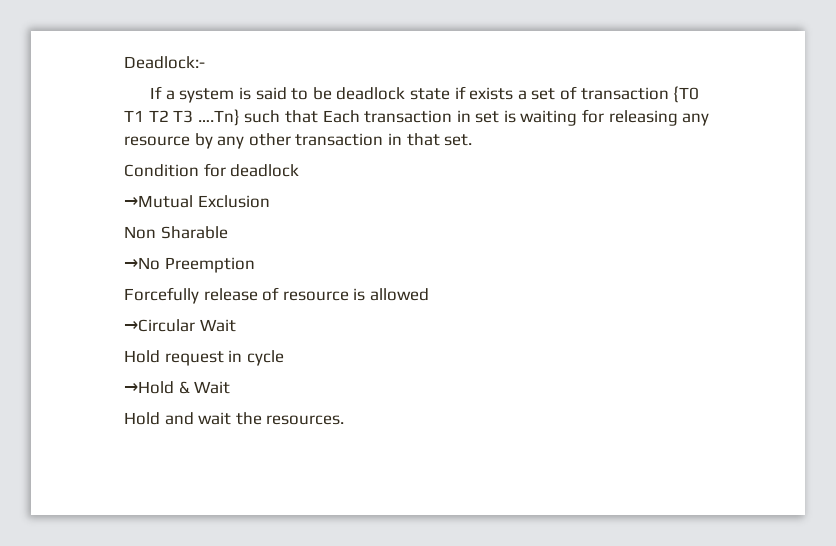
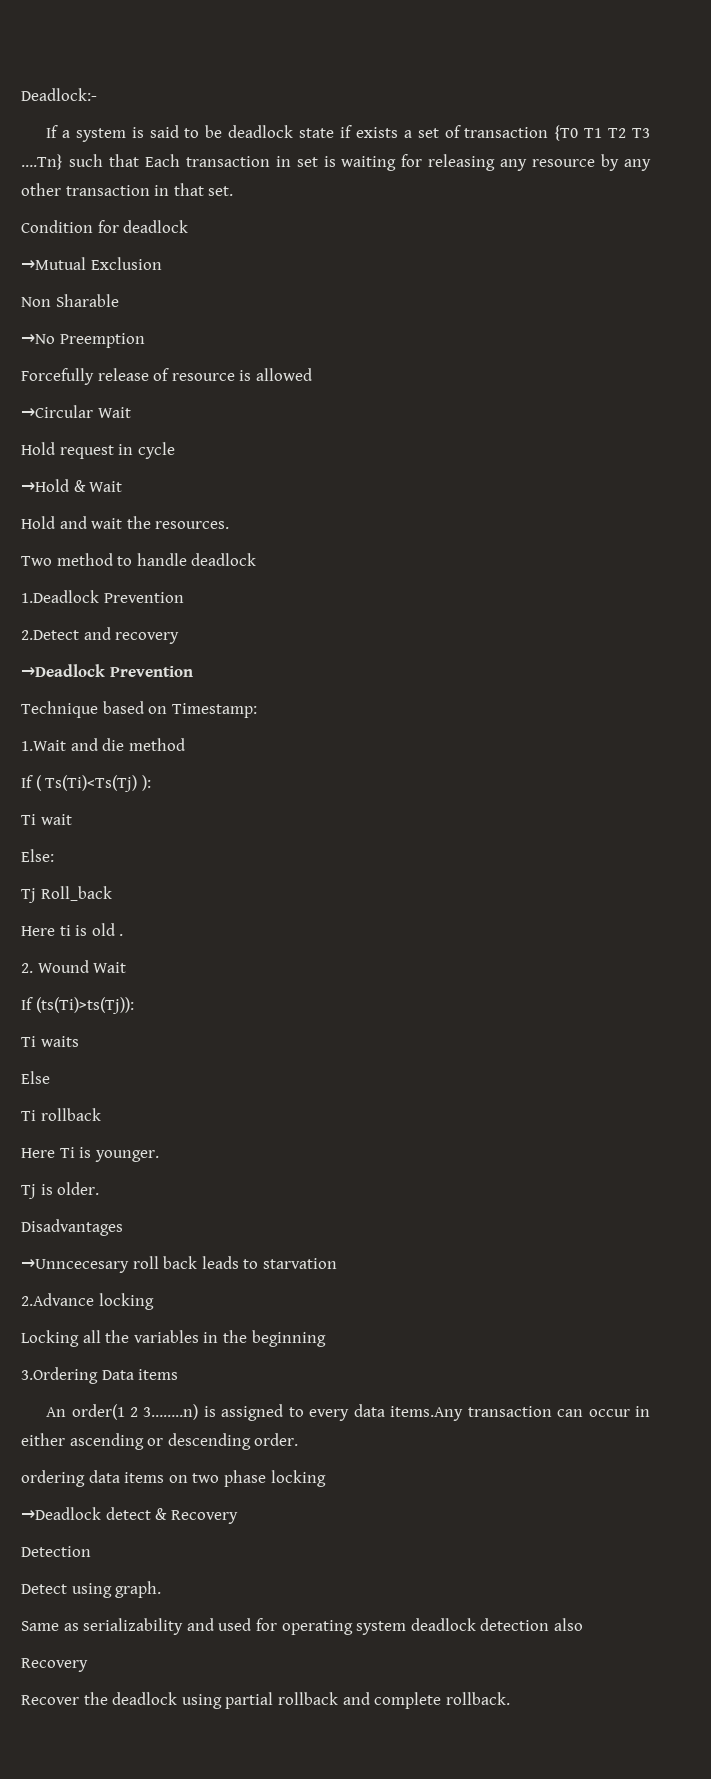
(345, 420) none -> [21,553,257,566] [21,590,184,603] [21,627,180,644] [21,664,193,677] [21,701,257,718] [21,738,185,751] [21,775,151,792] [21,814,72,825] [21,849,54,862] [21,886,112,903] [21,923,124,936] [21,960,127,973] [21,997,134,1014] [21,1036,79,1047] [21,1071,50,1084] [21,1108,101,1121] [21,1147,159,1162] [21,1182,100,1199] [21,1219,123,1236] [21,1256,337,1273] [21,1293,154,1310] [21,1330,326,1347] [21,1367,179,1384] [46,1404,650,1421] [21,1433,299,1450] [21,1470,326,1487] [21,1507,238,1524] [21,1546,91,1557] [21,1581,162,1598] [21,1618,583,1635] [21,1658,88,1672] [21,1692,510,1709] // Two method to handle deadlock // 1.Deadlock Prevention // 2.Detect and recovery // →Deadlock Prevention // Technique based on Timestamp: // 1.Wait and die method // If ( Ts(Ti)<Ts(Tj) ): // Ti wait // Else: // Tj Roll_back // Here ti is old . // 2. Wound Wait // If (ts(Ti)>ts(Tj)): // Ti waits // Else // Ti rollback // Here Ti is younger. // Tj is older. // Disadvantages // →Unncecesary roll back leads to starvation // 2.Advance locking // Locking all the variables in the beginning // 3.Ordering Data items // An order(1 2 3……..n) is assigned to every data items.Any transaction can occur in either ascending or descending order. // ordering data items on two phase locking // →Deadlock detect & Recovery // Detection // Detect using graph. // Same as serializability and used for operating system deadlock detection also // Recovery // Recover the deadlock using partial rollback and complete rollback.

